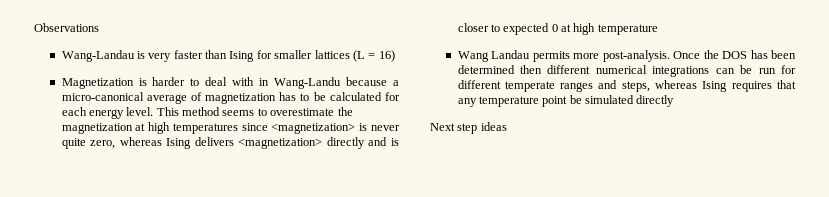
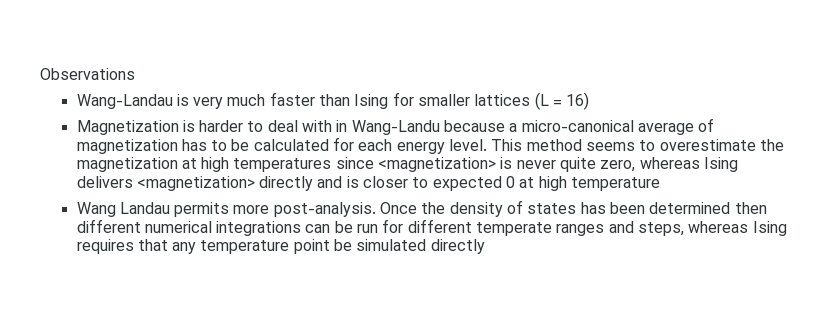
(172, 57) none -> [227,94,266,106] much
[722,51,748,59] DOS -> [449,200,577,217] density of states
[430,122,507,134] // Next step ideas -> (485, 246) none

